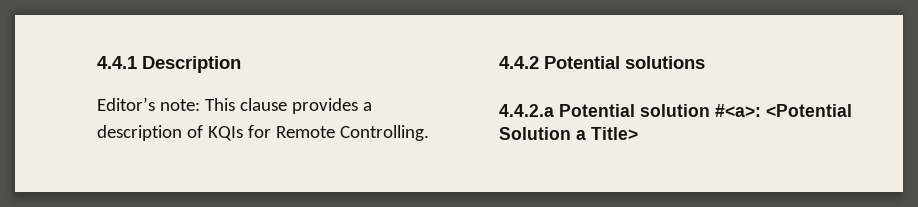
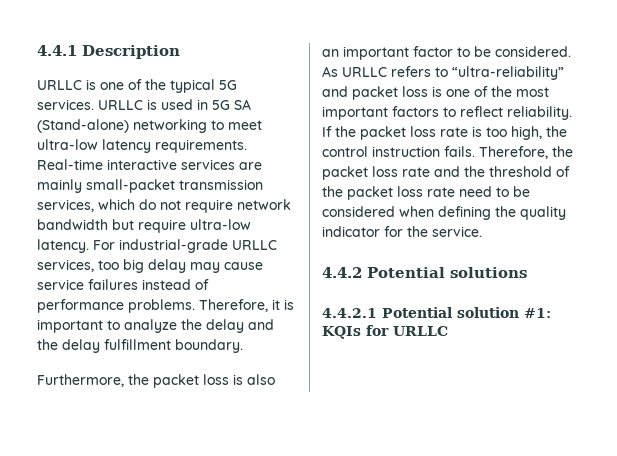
[97,97,372,114] [97,125,429,141] Editor’s note: This clause provides a description of KQIs for Remote Controlling. -> [37,79,237,93] [37,99,251,110] [37,119,262,133] [37,139,247,153] [37,159,262,170] [37,179,263,193] [37,199,291,213] [37,219,251,233] [37,239,277,253] [37,259,263,273] [37,279,209,290] [37,299,294,313] [37,319,274,333] [37,339,243,353] [37,374,275,388] [322,46,571,60] [322,66,564,80] [322,86,549,100] [322,106,572,120] [322,126,567,140] [322,146,573,159] [322,166,570,180] [322,186,530,200] [322,206,566,220] [322,226,482,237] URLLC is one of the typical 5G services. URLLC is used in 5G SA (Stand-alone) networking to meet ultra-low latency requirements. Real-time interactive services are mainly small-packet transmission services, which do not require network bandwidth but require ultra-low latency. For industrial-grade URLLC services, too big delay may cause service failures instead of performance problems. Therefore, it is important to analyze the delay and the delay fulfillment boundary. // Furthermore, the packet loss is also an important factor to be considered. As URLLC refers to “ultra-reliability” and packet loss is one of the most important factors to reflect reliability. If the packet loss rate is too high, the control instruction fails. Therefore, the packet loss rate and the threshold of the packet loss rate need to be considered when defining the quality indicator for the service.
[499,104,554,117] 4.4.2.a -> [322,308,377,318] 4.4.2.1
[715,104,852,117] [499,127,638,140] #<a>: <Potential Solution a Title> -> [524,308,551,318] [322,325,448,339] #1: KQIs for URLLC

